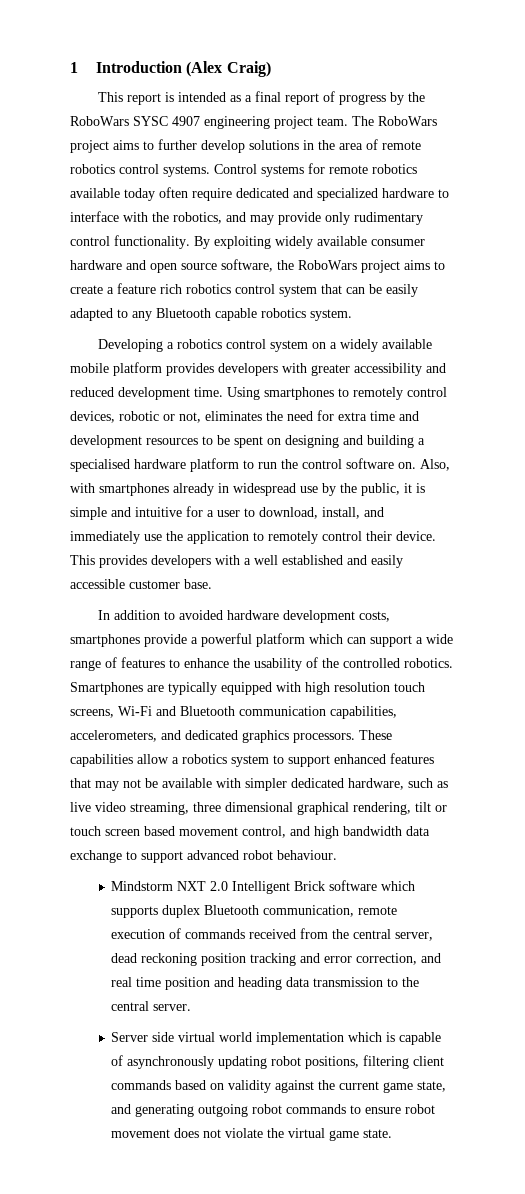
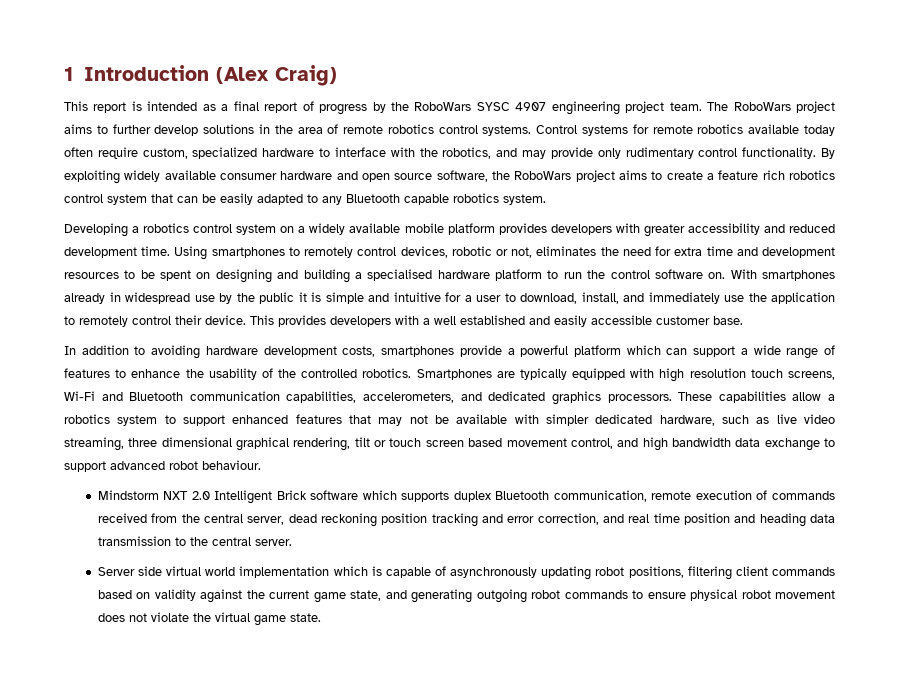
[236,188,313,198] dedicated and -> [142,148,188,159] custom,
[420,459,450,471] [70,483,95,493] Also, with -> [730,269,757,279] With
[361,483,400,496] public, -> [259,292,294,304] public
[179,610,224,620] avoided -> [151,345,201,359] avoiding
(402, 1110) none -> [690,589,738,601] physical

